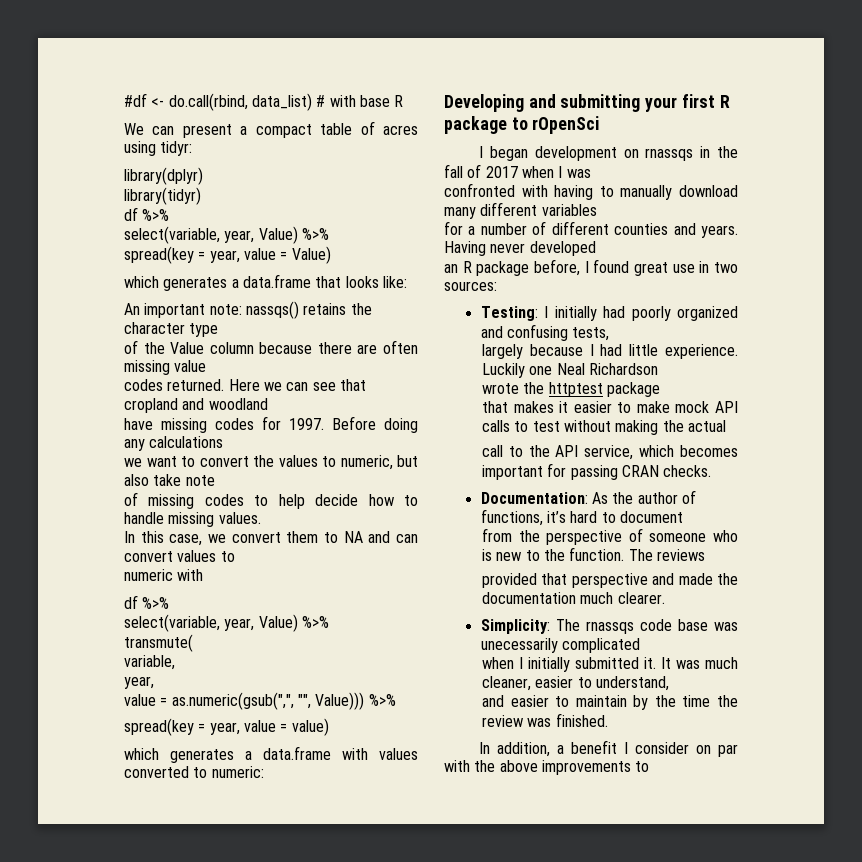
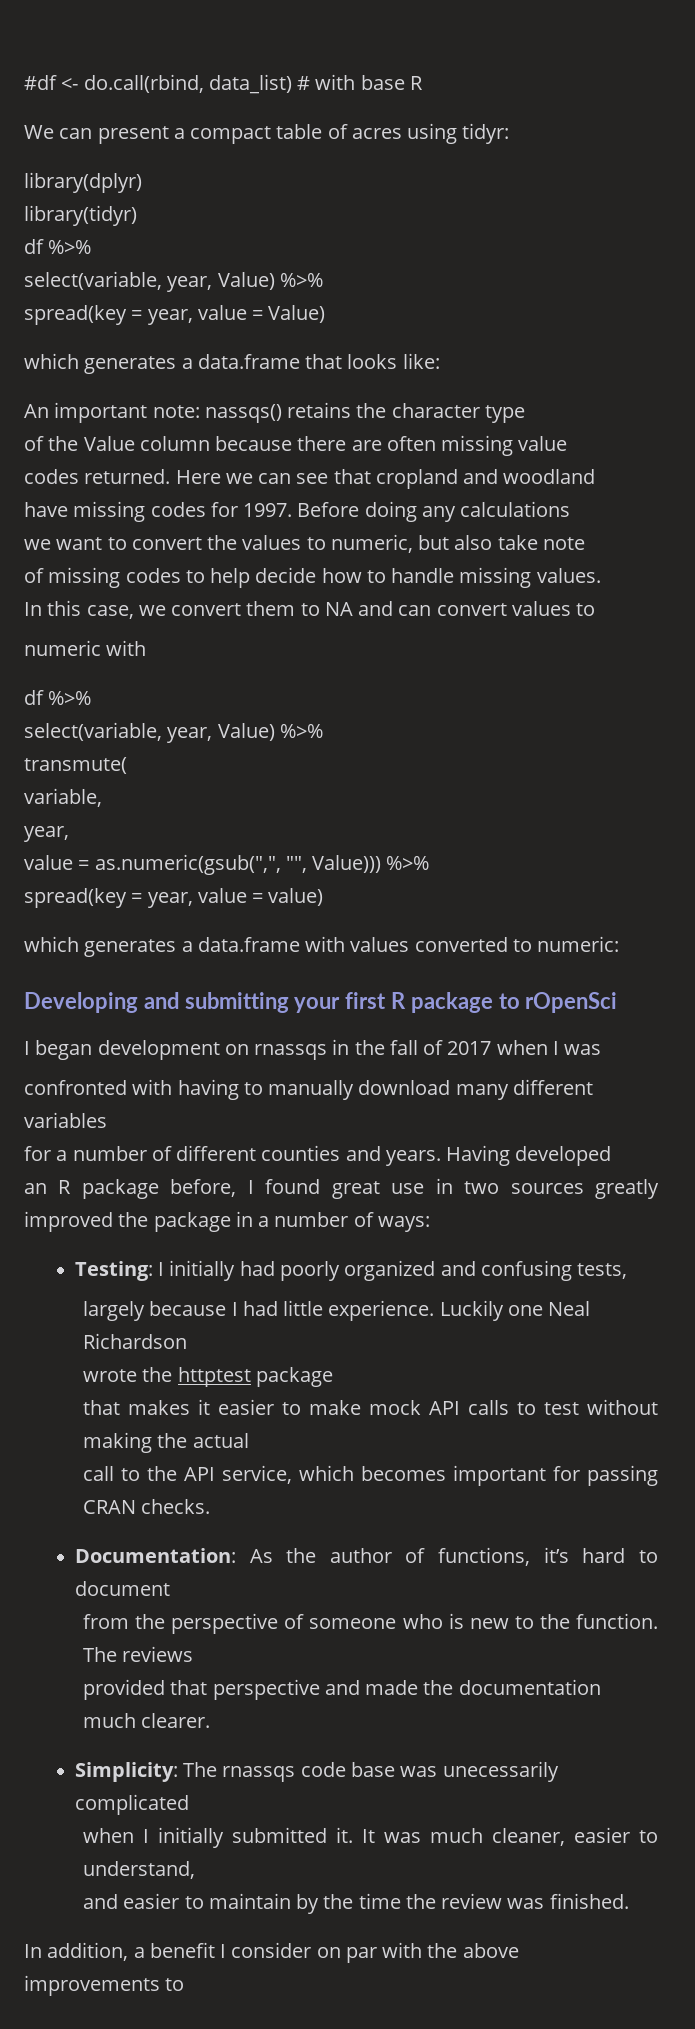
[490,243,526,253] never -> (511, 1155) none
[444,281,497,291] sources: -> [510,1179,659,1199] [24,1211,430,1232] sources greatly improved the package in a number of ways:

